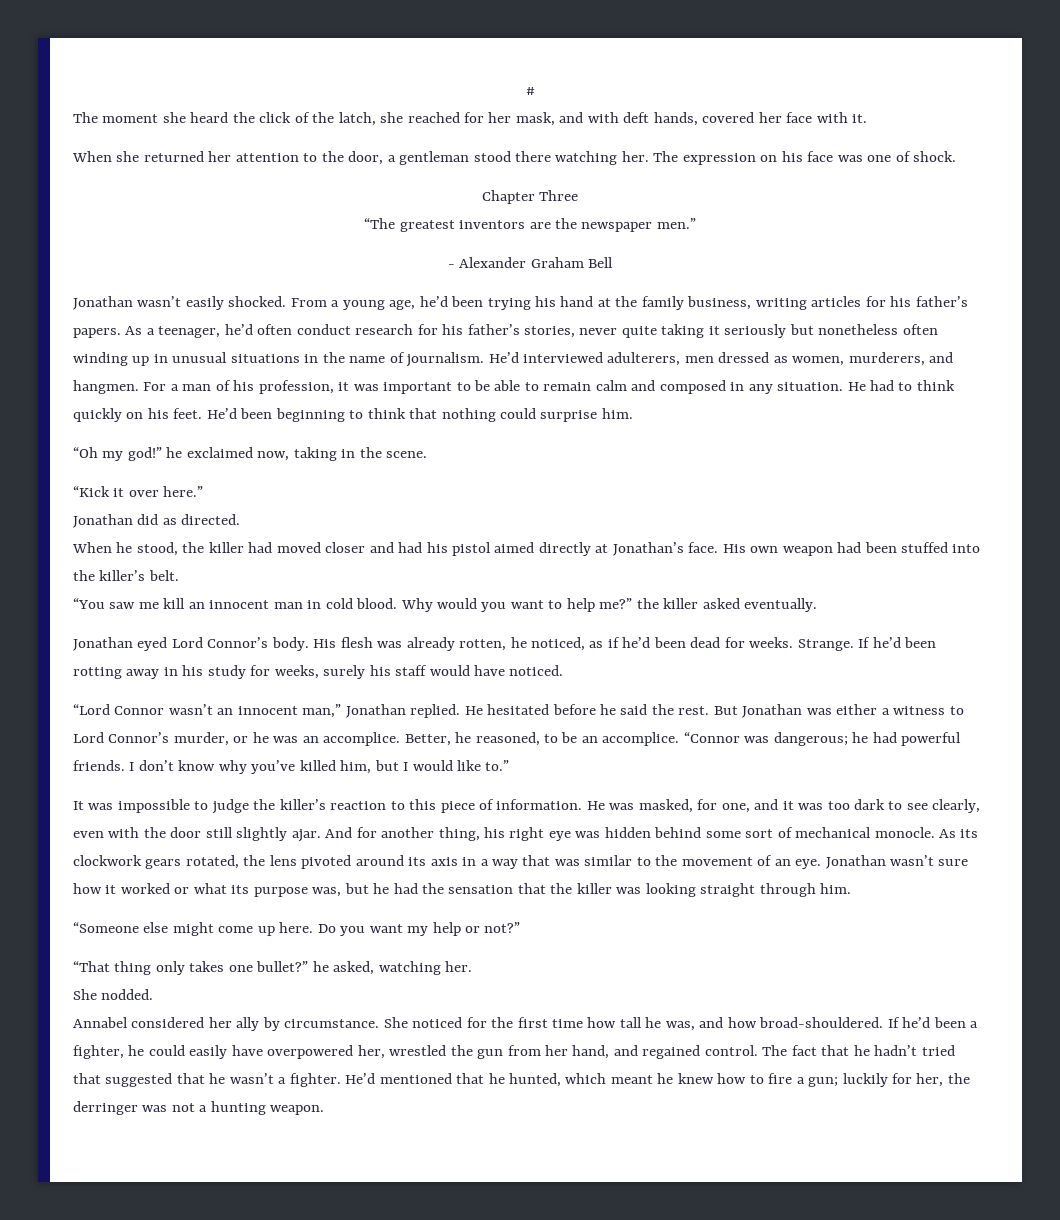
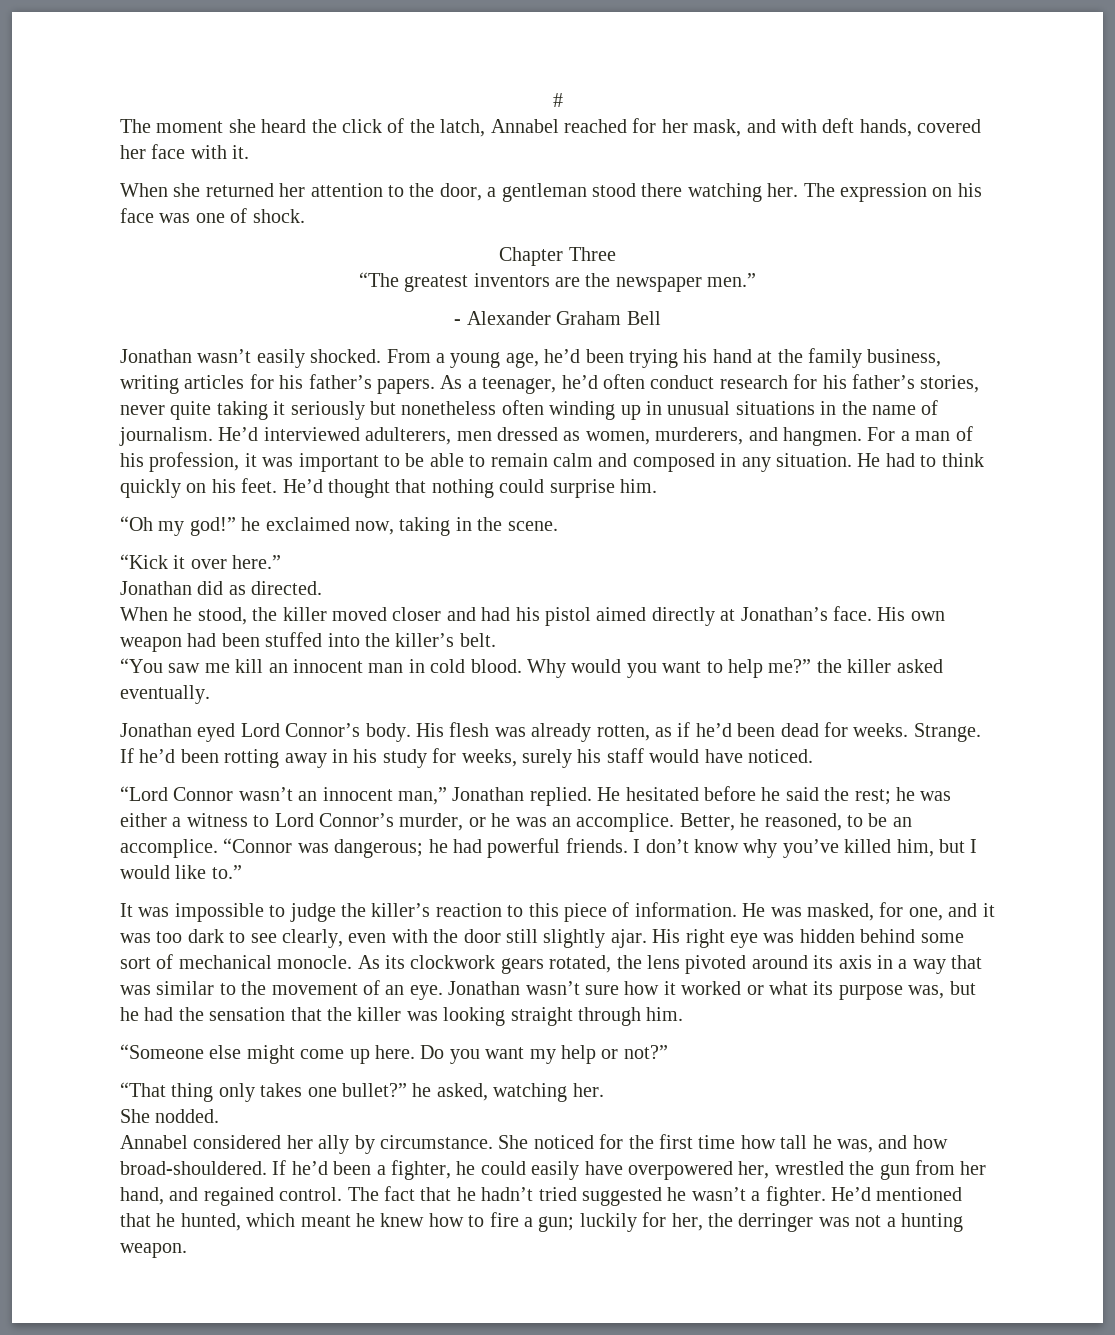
[380,112,404,123] she -> [490,119,559,133] Annabel
[240,408,406,422] been beginning to think -> [328,479,390,498] thought
[248,542,273,553] had -> (327, 614) none
[510,637,586,651] he noticed, -> (650, 733) none
[678,704,803,718] rest. But Jonathan -> [854,787,915,805] rest; he
[325,827,506,841] And for another thing, his -> [652,929,681,943] His
[73,1073,205,1087] that suggested that -> [581,1187,662,1206] suggested

